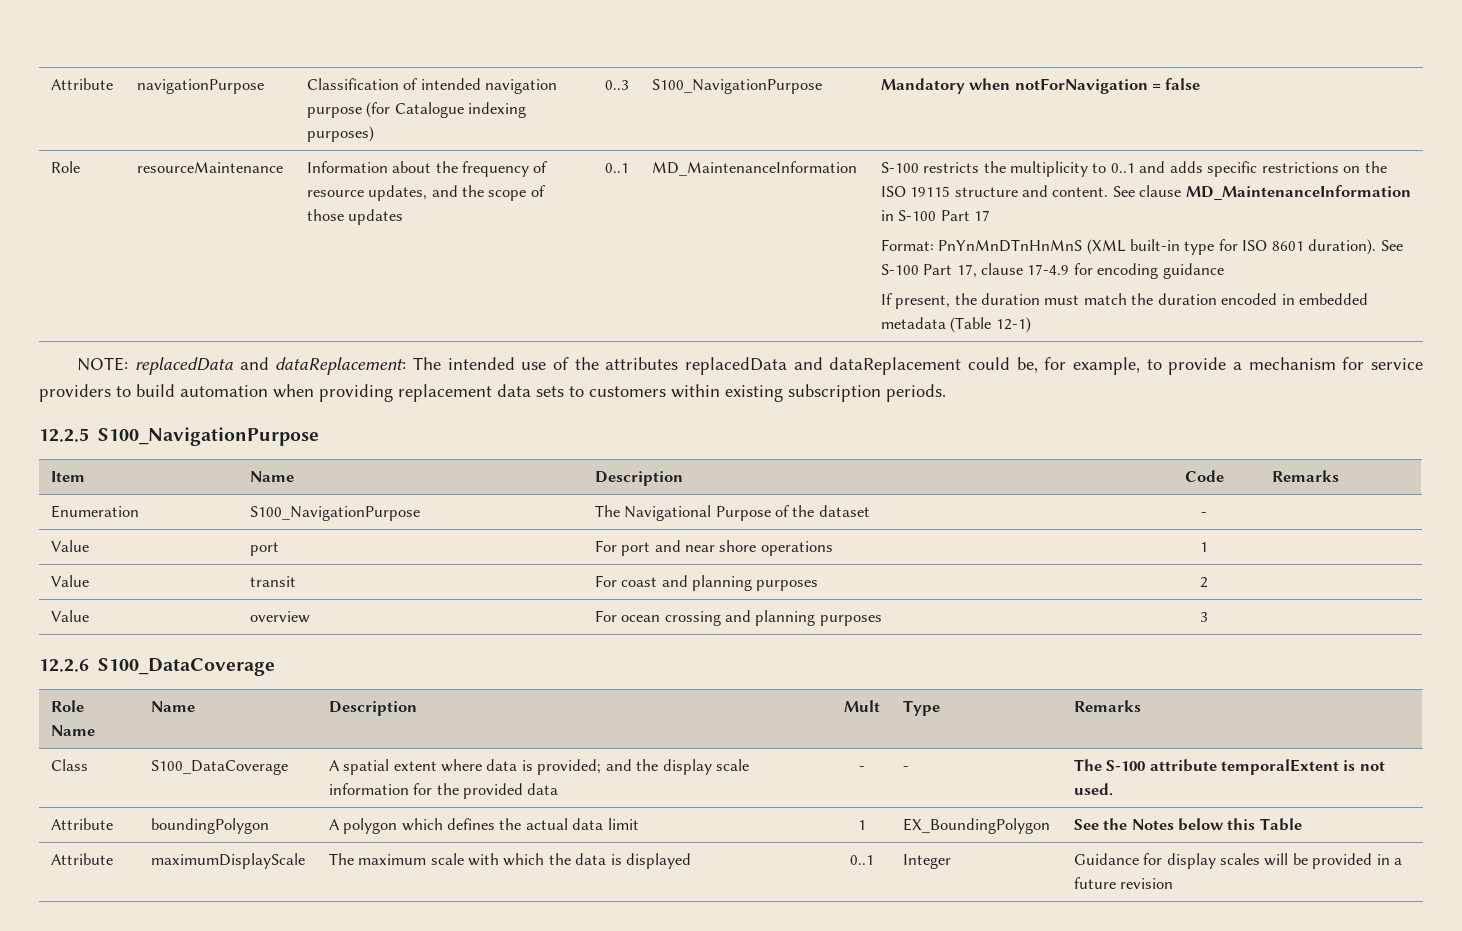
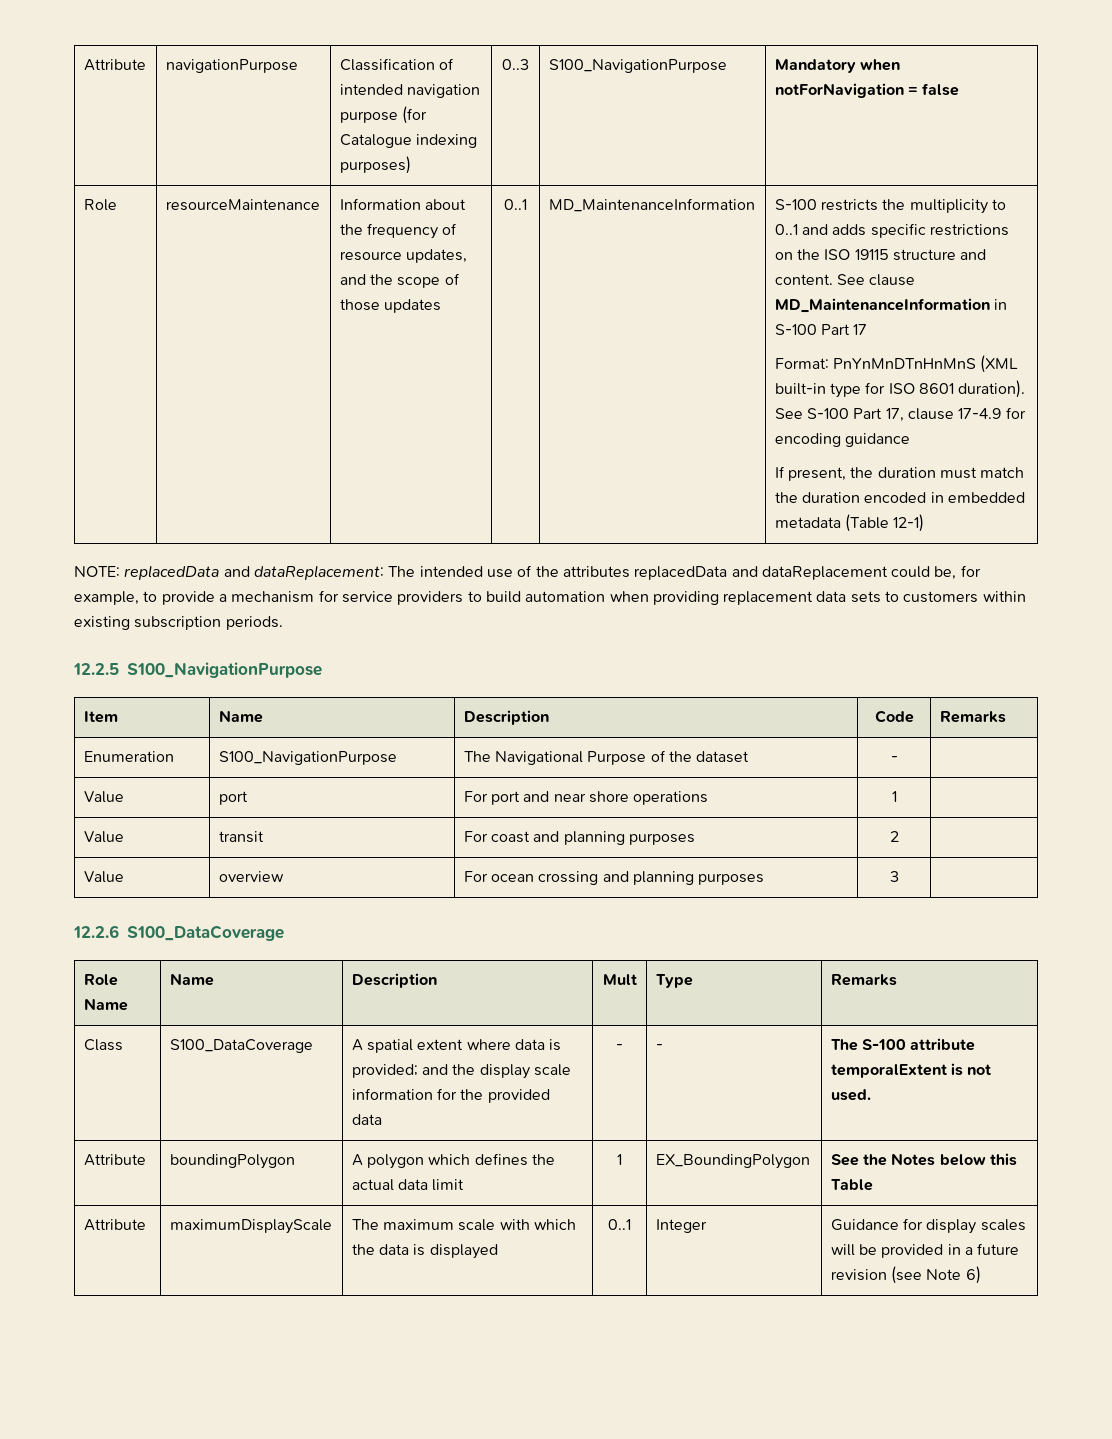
(1174, 883) none -> [891,1266,981,1284] (see Note 6)

